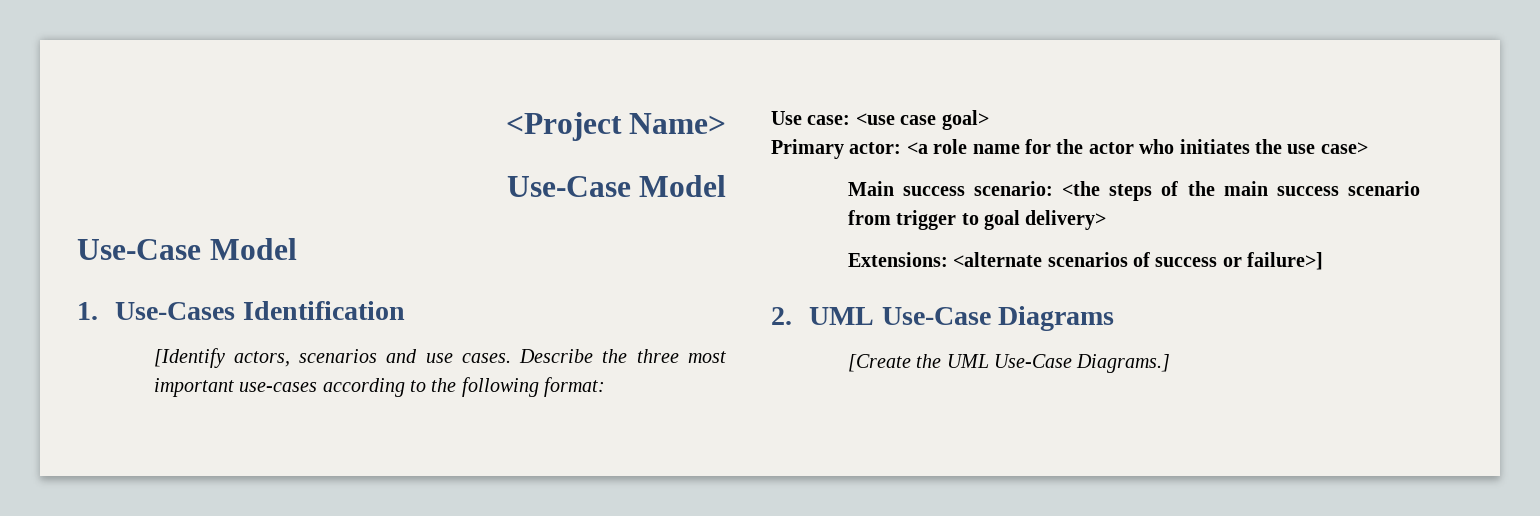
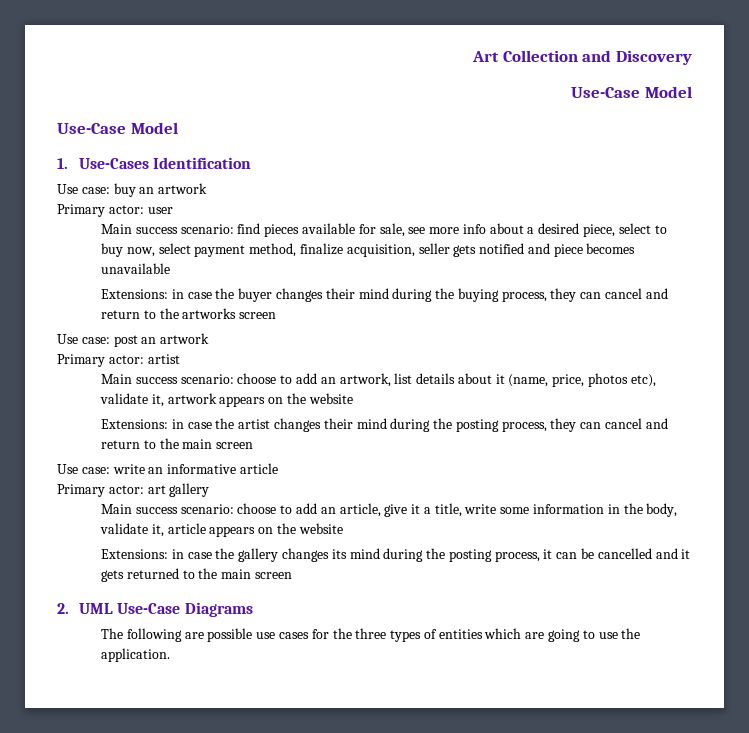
[505,112,726,141] <Project Name> -> [472,50,692,65] Art Collection and Discovery
[153,348,726,368] [153,377,606,397] [771,110,989,130] [771,139,1368,159] [847,181,1420,201] [847,210,1107,230] [847,252,1324,270] [771,306,1115,331] [847,354,1171,373] // [Identify actors, scenarios and use cases. Describe the three most important use-cases according to the following format: // Use case: <use case goal> // Primary actor: <a role name for the actor who initiates the use case> // Main success scenario: <the steps of the main success scenario from trigger to goal delivery> // Extensions: <alternate scenarios of success or failure>] // 2. UML Use-Case Diagrams // [Create the UML Use-Case Diagrams.] -> [57,183,208,197] [57,204,173,217] [101,223,667,237] [101,243,636,257] [101,263,171,274] [101,288,668,302] [101,308,277,319] [57,333,210,347] [57,354,180,367] [101,373,656,387] [100,393,353,407] [101,418,668,432] [101,438,254,449] [57,463,278,474] [57,483,210,497] [101,503,678,517] [100,523,343,537] [101,548,691,562] [101,568,293,582] [57,602,253,617] [101,628,641,642] [101,648,171,662] // Use case: buy an artwork // Primary actor: user // Main success scenario: find pieces available for sale, see more info about a desired piece, select to buy now, select payment method, finalize acquisition, seller gets notified and piece becomes unavailable // Extensions: in case the buyer changes their mind during the buying process, they can cancel and return to the artworks screen // Use case: post an artwork // Primary actor: artist // Main success scenario: choose to add an artwork, list details about it (name, price, photos etc), validate it, artwork appears on the website // Extensions: in case the artist changes their mind during the posting process, they can cancel and return to the main screen // Use case: write an informative article // Primary actor: art gallery // Main success scenario: choose to add an article, give it a title, write some information in the body, validate it, article appears on the website // Extensions: in case the gallery changes its mind during the posting process, it can be cancelled and it gets returned to the main screen // 2. UML Use-Case Diagrams // The following are possible use cases for the three types of entities which are going to use the application.

